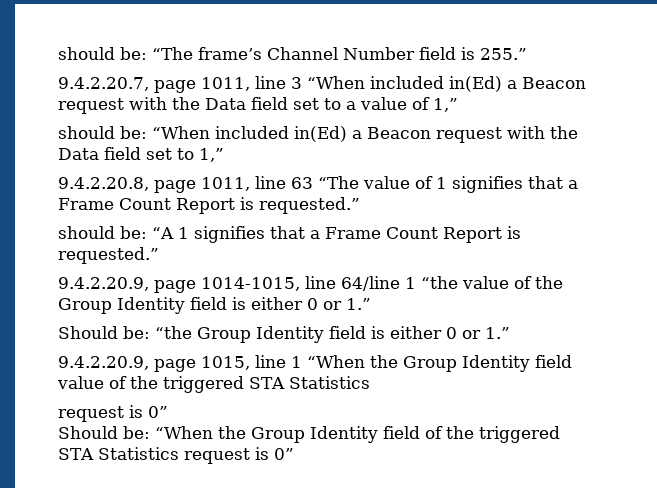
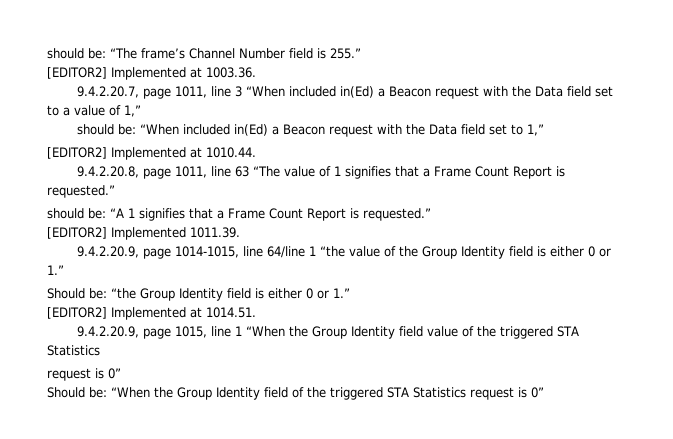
(527, 54) none -> [47,67,256,80] // [EDITOR2] Implemented at 1003.36.
(224, 155) none -> [47,147,256,160] // [EDITOR2] Implemented at 1010.44.
(159, 255) none -> [47,227,240,240] // [EDITOR2] Implemented 1011.39.
(510, 333) none -> [47,307,256,320] // [EDITOR2] Implemented at 1014.51.

